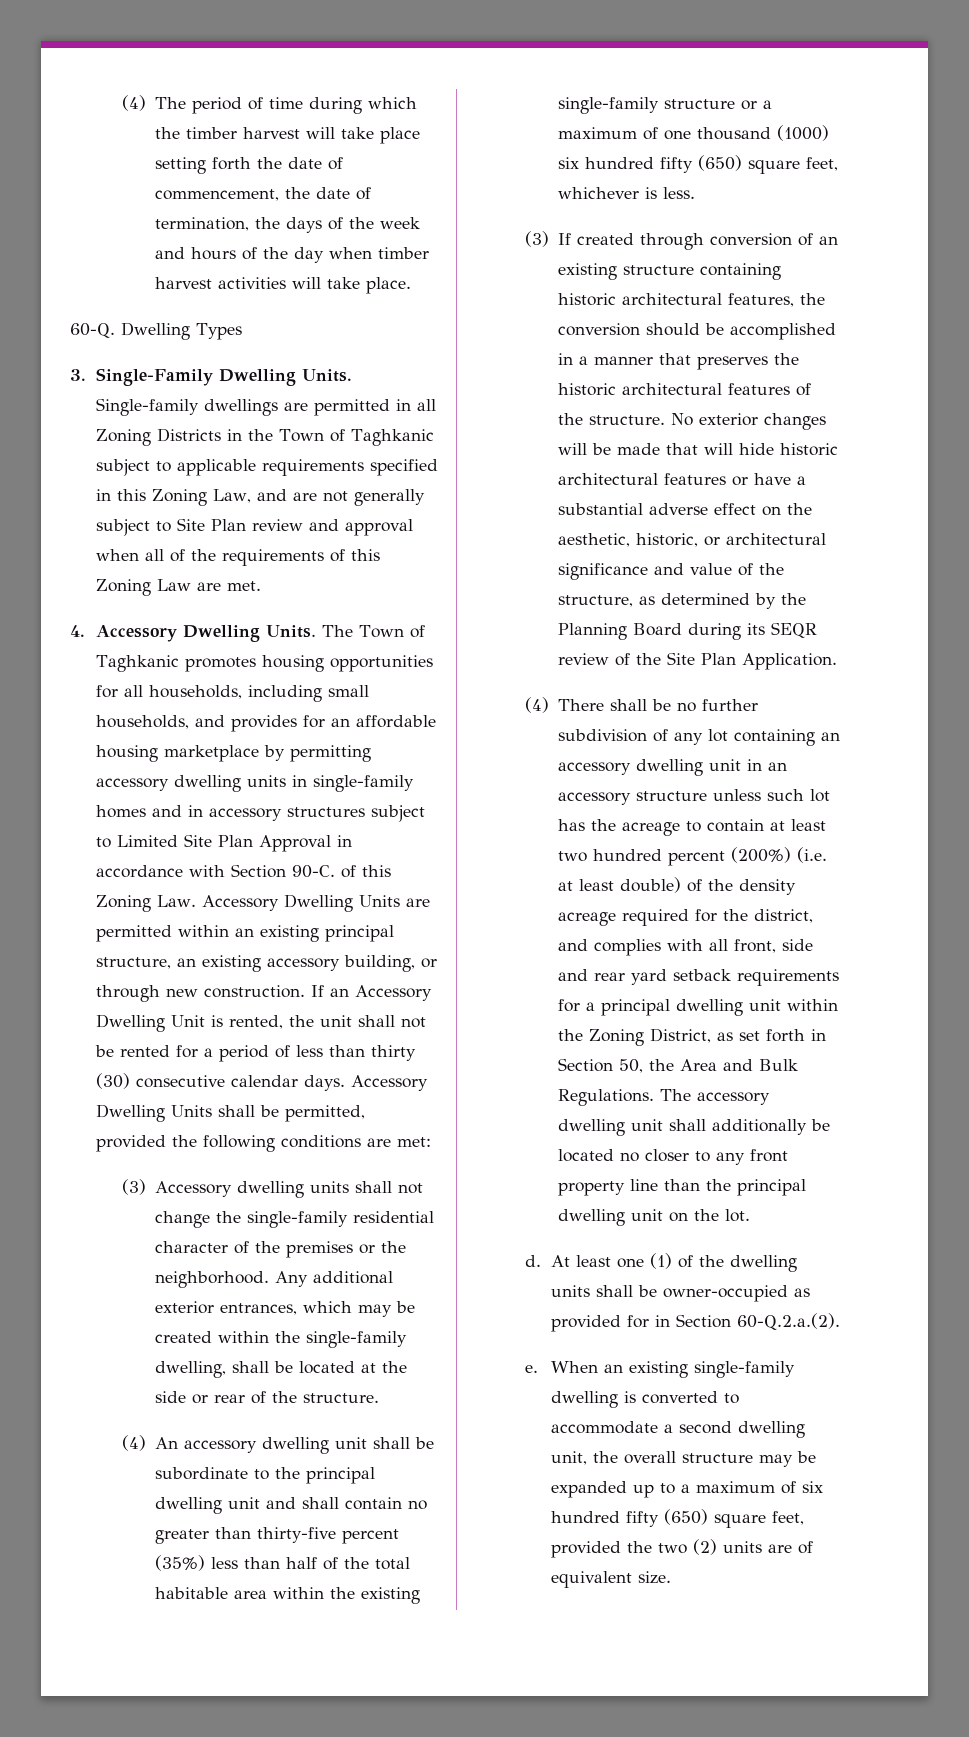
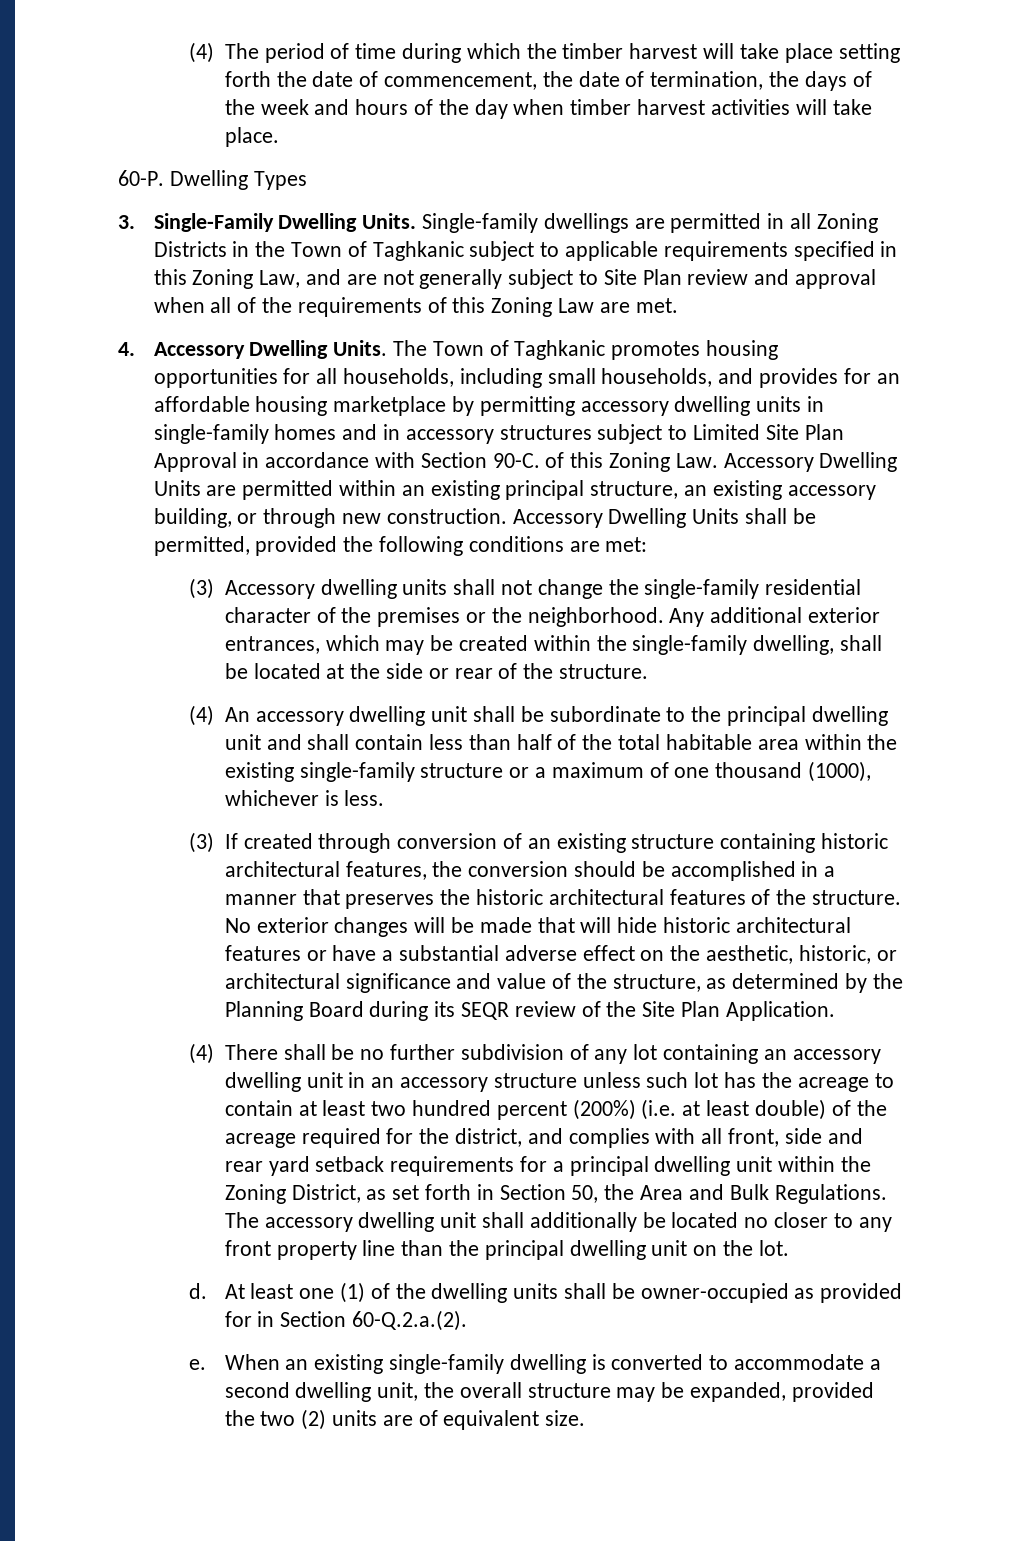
[70,323,115,338] 60-Q. -> [118,170,164,186] 60-P.
[310,985,432,1001] [95,1014,426,1032] [94,1045,416,1062] [95,1073,345,1091] If an Accessory Dwelling Unit is rented, the unit shall not be rented for a period of less than thirty (30) consecutive calendar days. -> (507, 516) none
[407,1500,427,1510] [154,1527,399,1544] [154,1555,205,1571] no greater than thirty-five percent (35%) -> (424, 742) none
[776,125,829,141] [557,155,838,174] (1000) six hundred fifty (650) square feet, -> [808,761,872,782] (1000),
[738,879,796,895] density -> (887, 1108) none
[550,1481,823,1498] [550,1509,804,1528] expanded up to a maximum of six hundred fifty (650) square feet, -> [690,1382,787,1402] expanded,

